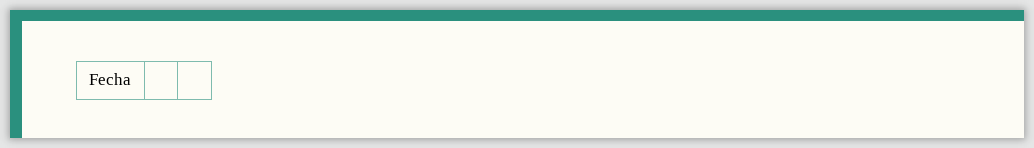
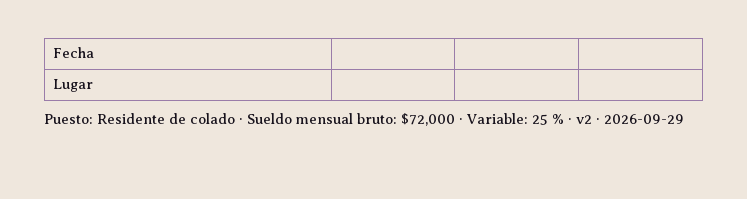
(131, 79) none -> [53,79,94,92] [44,113,684,126] | // Lugar | | | // Puesto: Residente de colado · Sueldo mensual bruto: $72,000 · Variable: 25 % · v2 · 2026-09-29

